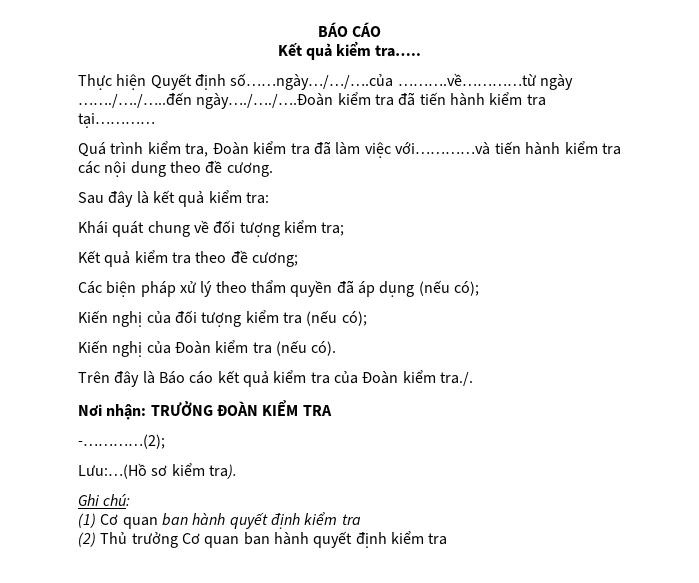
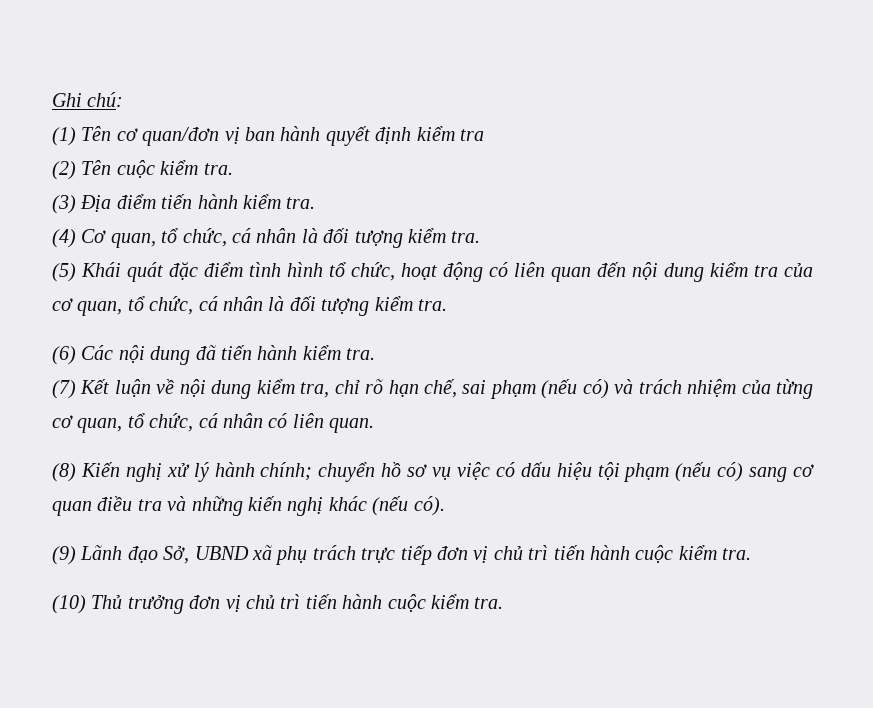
[317,22,382,37] [277,41,422,60] [78,73,573,90] [78,92,546,109] [78,113,155,128] [78,141,622,158] [78,160,273,177] [78,190,269,207] [78,220,345,237] [78,250,298,267] [78,280,479,297] [78,310,367,327] [78,340,337,357] [78,370,473,387] [78,400,332,420] [78,434,165,449] [78,463,237,479] BÁO CÁO // Kết quả kiểm tra….. // Thực hiện Quyết định số……ngày…/…/….của ……….về…………từ ngày ……./…./…..đến ngày…./…./….Đoàn kiểm tra đã tiến hành kiểm tra tại………… // Quá trình kiểm tra, Đoàn kiểm tra đã làm việc với…………và tiến hành kiểm tra các nội dung theo đề cương. // Sau đây là kết quả kiểm tra: // Khái quát chung về đối tượng kiểm tra; // Kết quả kiểm tra theo đề cương; // Các biện pháp xử lý theo thẩm quyền đã áp dụng (nếu có); // Kiến nghị của đối tượng kiểm tra (nếu có); // Kiến nghị của Đoàn kiểm tra (nếu có). // Trên đây là Báo cáo kết quả kiểm tra của Đoàn kiểm tra./. // Nơi nhận: TRƯỞNG ĐOÀN KIỂM TRA // -…………(2); // Lưu:…(Hồ sơ kiểm tra). // -> (52, 100) none
[100,514,158,529] Cơ quan -> [81,126,240,146] Tên cơ quan/đơn vị
[100,531,448,548] Thủ trưởng Cơ quan ban hành quyết định kiểm tra -> [81,160,233,178] [52,194,316,214] [52,228,481,248] [52,262,813,282] [52,296,447,316] [52,345,376,365] [52,379,814,399] [52,413,375,433] [52,462,814,482] [52,496,445,516] [52,545,752,565] [52,594,504,614] Tên cuộc kiểm tra. // (3) Địa điểm tiến hành kiểm tra. // (4) Cơ quan, tổ chức, cá nhân là đối tượng kiểm tra. // (5) Khái quát đặc điểm tình hình tổ chức, hoạt động có liên quan đến nội dung kiểm tra của cơ quan, tổ chức, cá nhân là đối tượng kiểm tra. // (6) Các nội dung đã tiến hành kiểm tra. // (7) Kết luận về nội dung kiểm tra, chỉ rõ hạn chế, sai phạm (nếu có) và trách nhiệm của từng cơ quan, tổ chức, cá nhân có liên quan. // (8) Kiến nghị xử lý hành chính; chuyển hồ sơ vụ việc có dấu hiệu tội phạm (nếu có) sang cơ quan điều tra và những kiến nghị khác (nếu có). // (9) Lãnh đạo Sở, UBND xã phụ trách trực tiếp đơn vị chủ trì tiến hành cuộc kiểm tra. // (10) Thủ trưởng đơn vị chủ trì tiến hành cuộc kiểm tra.

